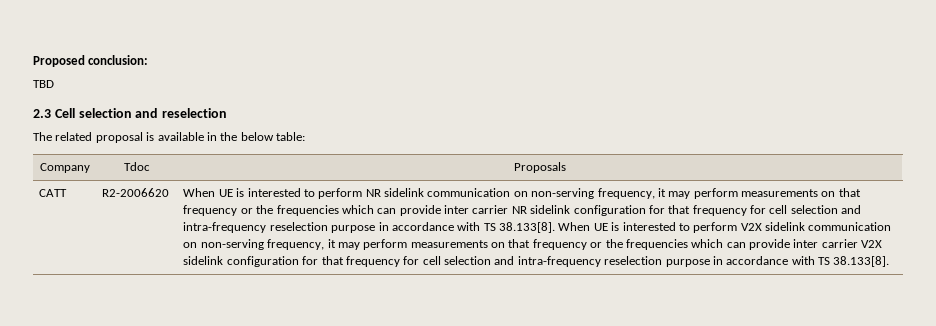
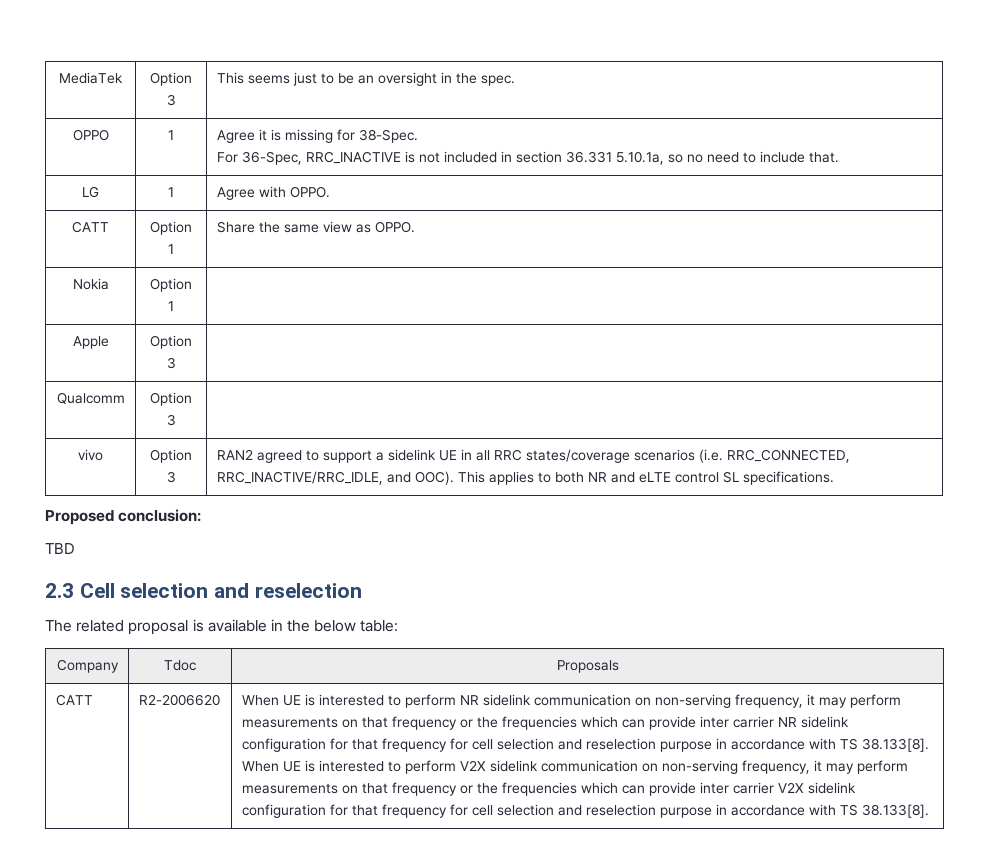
(33, 61) none -> [59,72,123,84] [150,72,192,86] [166,94,176,106] [216,72,515,86] [72,129,109,141] [168,130,174,140] [216,129,418,143] [216,151,839,165] [82,186,99,198] [168,187,174,197] [216,186,330,200] [72,221,109,233] [150,221,192,235] [168,244,174,254] [216,221,415,233] [72,278,109,290] [150,278,192,292] [168,301,174,311] [72,336,109,349] [150,335,192,349] [166,357,176,369] [56,392,125,404] [150,392,192,406] [166,414,176,426] [78,449,103,461] [150,449,192,463] [166,471,176,483] [216,449,850,463] [216,471,834,485] MediaTek | Option 3 | This seems just to be an oversight in the spec. // OPPO | 1 | Agree it is missing for 38-Spec. // For 36-Spec, RRC_INACTIVE is not included in section 36.331 5.10.1a, so no need to include that. // LG | 1 | Agree with OPPO. // CATT | Option 1 | Share the same view as OPPO. // Nokia | Option 1 | // Apple | Option 3 | // Qualcomm | Option 3 | // vivo | Option 3 | RAN2 agreed to support a sidelink UE in all RRC states/coverage scenarios (i.e. RRC_CONNECTED, RRC_INACTIVE/RRC_IDLE, and OOC). This applies to both NR and eLTE control SL specifications. //
[183,222,267,233] intra-frequency -> (582, 744) none
[517,256,601,267] intra-frequency -> (582, 810) none

